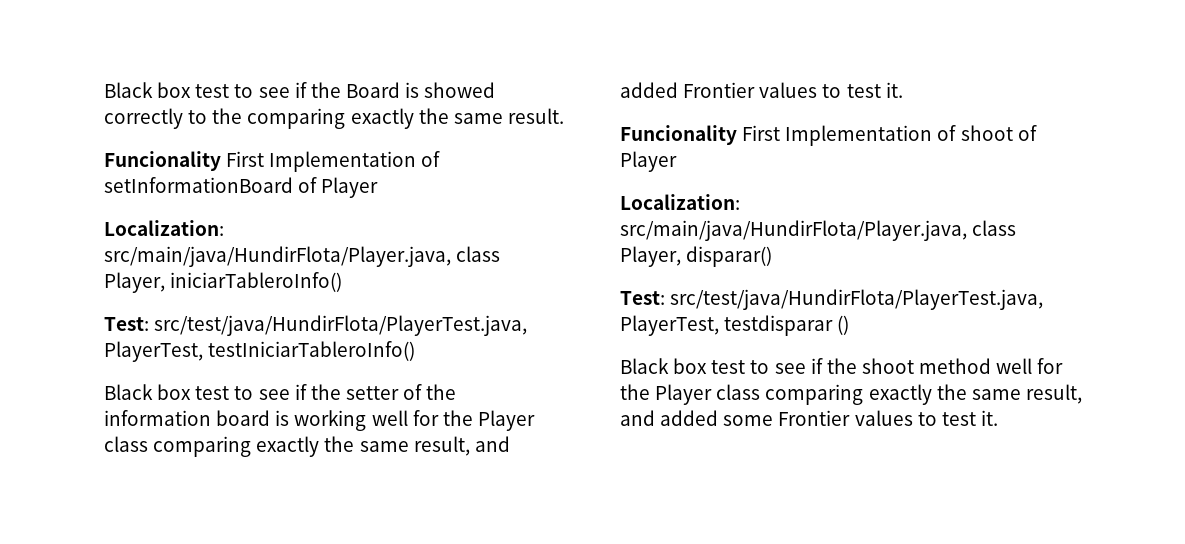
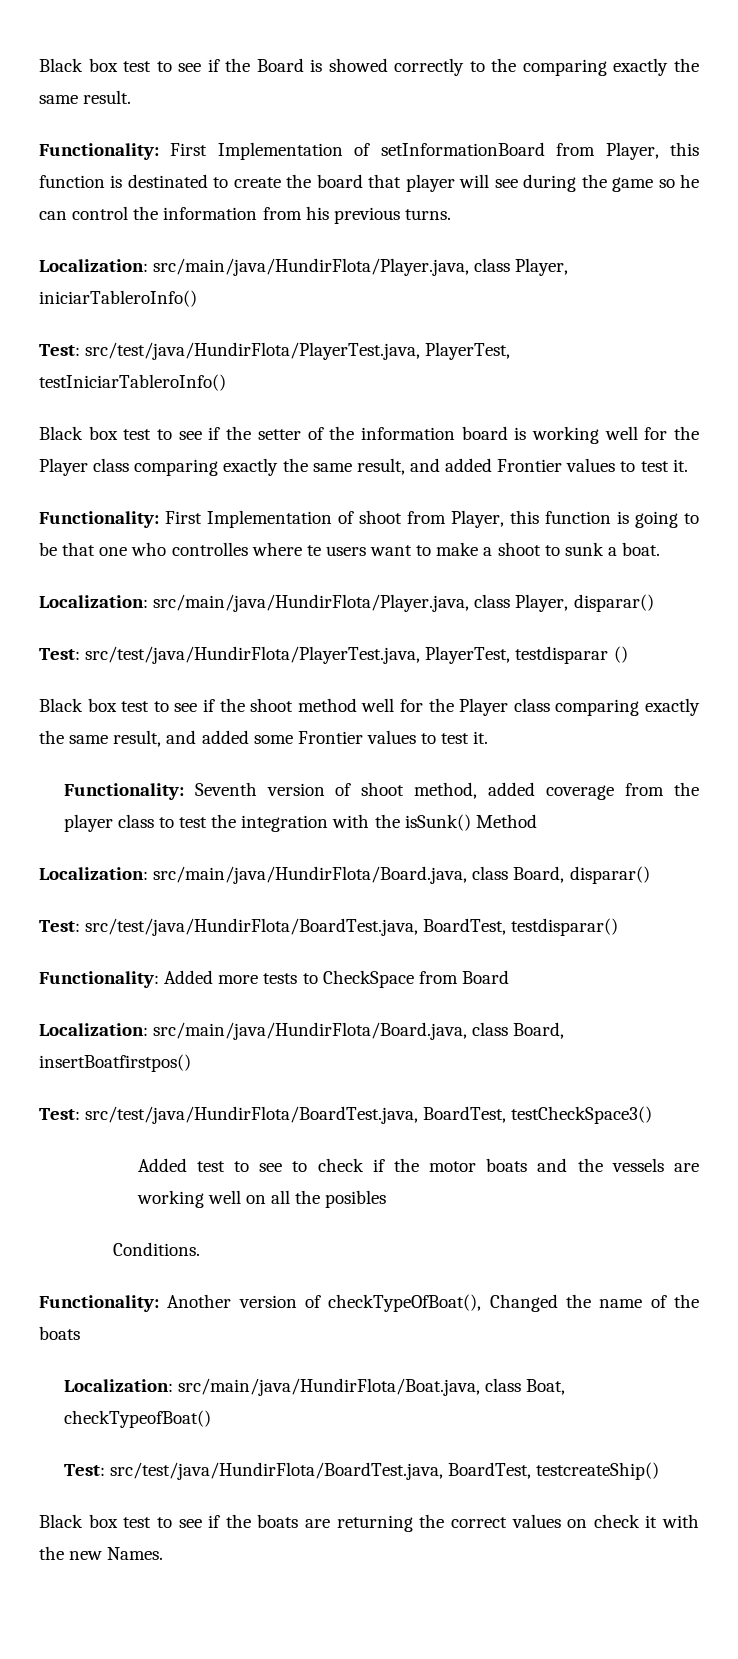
[104,151,221,171] Funcionality -> [39,143,159,160] Functionality:
[298,177,379,198] of Player -> [556,142,700,160] [39,174,699,192] [39,206,451,224] from Player, this function is destinated to create the board that player will see during the game so he can control the information from his previous turns.
[620,125,737,145] Funcionality -> [39,511,159,528] Functionality:
[1017,125,1037,141] [620,151,677,172] of Player -> [407,510,699,528] [39,542,661,556] from Player, this function is going to be that one who controlles where te users want to make a shoot to sunk a boat.
(998, 418) none -> [63,782,699,800] [63,814,537,832] [39,866,650,884] [39,918,619,936] [39,970,509,988] [39,1022,565,1040] [39,1054,191,1072] [39,1106,653,1124] [137,1158,699,1172] [136,1190,387,1208] [112,1242,200,1256] [39,1294,700,1312] [39,1326,80,1340] [63,1378,566,1396] [63,1410,211,1428] [63,1462,660,1480] [39,1514,699,1532] [39,1546,164,1560] // Functionality: Seventh version of shoot method, added coverage from the player class to test the integration with the isSunk() Method // Localization: src/main/java/HundirFlota/Board.java, class Board, disparar() // Test: src/test/java/HundirFlota/BoardTest.java, BoardTest, testdisparar() // Functionality: Added more tests to CheckSpace from Board // Localization: src/main/java/HundirFlota/Board.java, class Board, insertBoatfirstpos() // Test: src/test/java/HundirFlota/BoardTest.java, BoardTest, testCheckSpace3() // Added test to see to check if the motor boats and the vessels are working well on all the posibles // Conditions. // Functionality: Another version of checkTypeOfBoat(), Changed the name of the boats // Localization: src/main/java/HundirFlota/Boat.java, class Boat, checkTypeofBoat() // Test: src/test/java/HundirFlota/BoardTest.java, BoardTest, testcreateShip() // Black box test to see if the boats are returning the correct values on check it with the new Names.

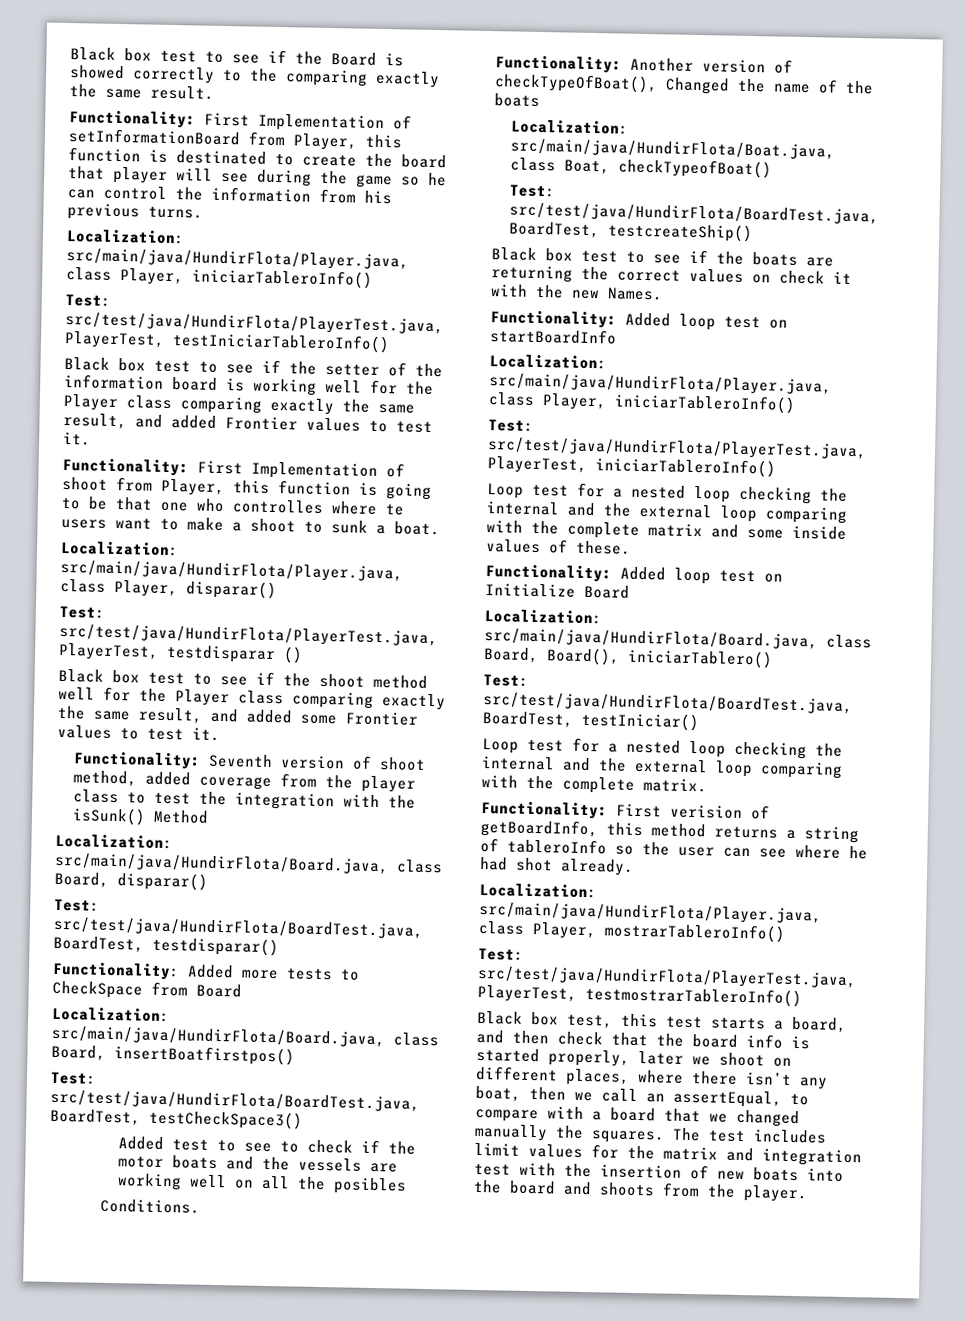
(164, 1553) none -> [490,310,788,331] [490,328,617,345] [489,354,607,370] [489,373,832,396] [488,392,796,414] [488,419,534,432] [487,437,867,461] [487,456,776,478] [487,482,848,505] [486,501,847,524] [486,520,847,540] [486,539,631,555] [485,564,783,585] [485,583,630,599] [484,609,602,625] [484,628,872,650] [483,647,773,669] [483,674,529,687] [483,692,853,715] [482,711,700,732] [482,737,843,760] [481,756,843,779] [481,774,707,794] [481,800,770,820] [480,818,859,844] [480,837,868,860] [480,856,634,876] [479,882,597,899] [479,901,822,925] [478,920,786,943] [478,947,524,961] [477,965,857,990] [477,984,802,1008] [477,1010,847,1033] [476,1029,810,1050] [476,1047,792,1067] [476,1065,828,1090] [475,1085,809,1108] [475,1106,800,1128] [474,1123,827,1144] [474,1142,862,1167] [474,1162,844,1182] [473,1179,808,1203] // Functionality: Added loop test on startBoardInfo // Localization: src/main/java/HundirFlota/Player.java, class Player, iniciarTableroInfo() // Test: src/test/java/HundirFlota/PlayerTest.java, PlayerTest, iniciarTableroInfo() // Loop test for a nested loop checking the internal and the external loop comparing with the complete matrix and some inside values of these. // Functionality: Added loop test on Initialize Board // Localization: src/main/java/HundirFlota/Board.java, class Board, Board(), iniciarTablero() // Test: src/test/java/HundirFlota/BoardTest.java, BoardTest, testIniciar() // Loop test for a nested loop checking the internal and the external loop comparing with the complete matrix. // Functionality: First verision of getBoardInfo, this method returns a string of tableroInfo so the user can see where he had shot already. // Localization: src/main/java/HundirFlota/Player.java, class Player, mostrarTableroInfo() // Test: src/test/java/HundirFlota/PlayerTest.java, PlayerTest, testmostrarTableroInfo() // Black box test, this test starts a board, and then check that the board info is started properly, later we shoot on different places, where there isn’t any boat, then we call an assertEqual, to compare with a board that we changed manually the squares. The test includes limit values for the matrix and integration test with the insertion of new boats into the board and shoots from the player.

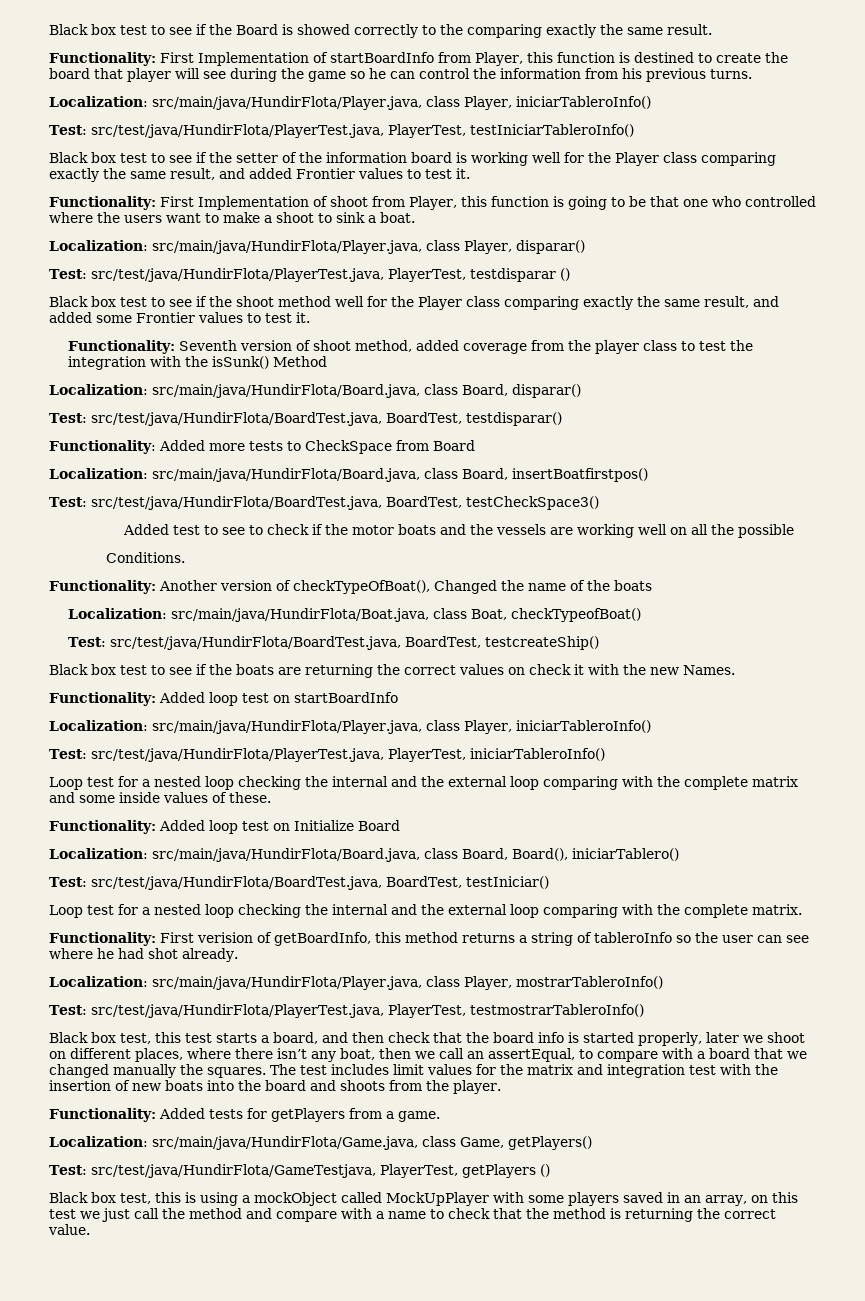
[68,128,402,151] [68,147,267,165] setInformationBoard from Player, this function is destinated -> [330,52,694,66] startBoardInfo from Player, this function is destined
[232,499,404,516] controlles where te -> [744,196,816,207] [49,212,120,223] controlled where the
[331,520,368,534] sunk -> [336,212,365,223] sink
[333,1177,408,1195] posibles -> [738,524,795,538] possible
(808, 1194) none -> [49,1108,440,1122] [49,1136,592,1150] [49,1164,550,1178] [49,1192,798,1206] [49,1208,776,1222] [48,1224,90,1235] // Functionality: Added tests for getPlayers from a game. // Localization: src/main/java/HundirFlota/Game.java, class Game, getPlayers() // Test: src/test/java/HundirFlota/GameTestjava, PlayerTest, getPlayers () // Black box test, this is using a mockObject called MockUpPlayer with some players saved in an array, on this test we just call the method and compare with a name to check that the method is returning the correct value.

